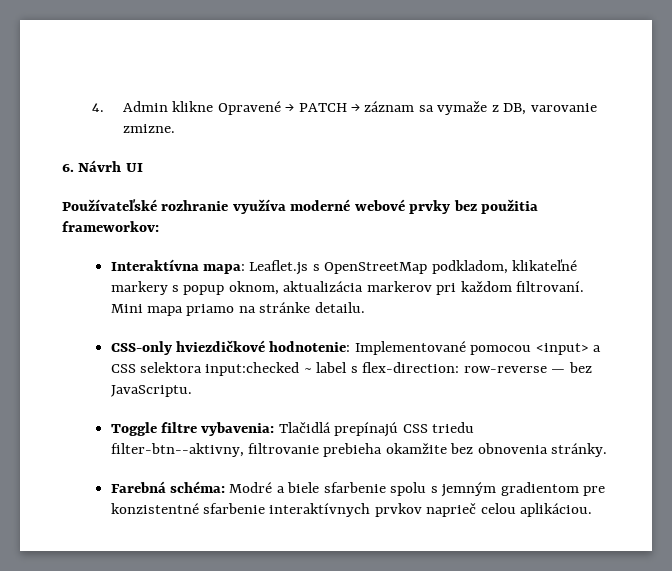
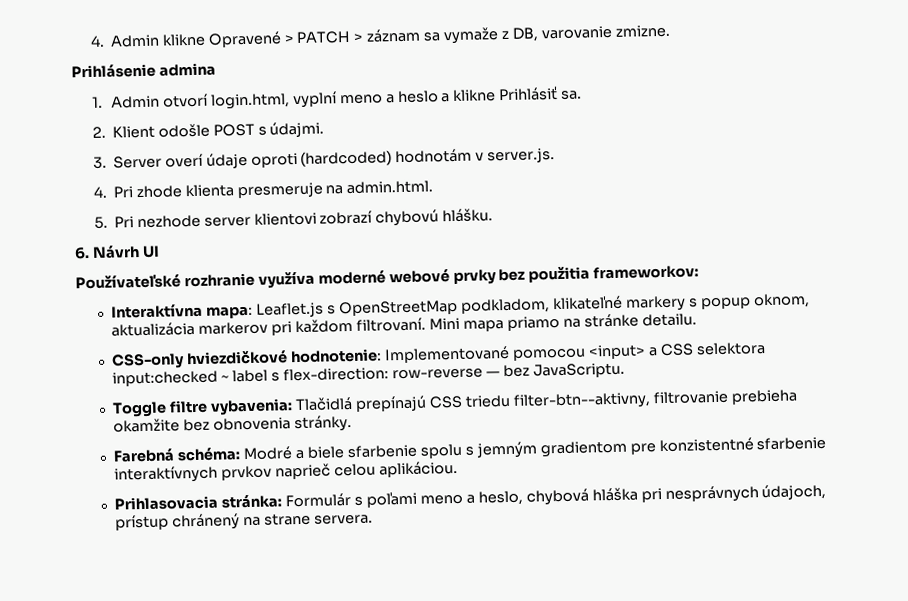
[285,103,360,112] → PATCH → -> [283,30,365,44] > PATCH >
(175, 128) none -> [71,62,216,79] [91,85,583,110] [91,121,325,139] [92,148,556,169] [92,180,434,199] [93,208,494,229] // Prihlásenie admina // 1. Admin otvorí login.html, vyplní meno a heslo a klikne Prihlásiť sa. // 2. Klient odošle POST s údajmi. // 3. Server overí údaje oproti (hardcoded) hodnotám v server.js. // 4. Pri zhode klienta presmeruje na admin.html. // 5. Pri nezhode server klientovi zobrazí chybovú hlášku.
(593, 510) none -> [114,483,827,511] [115,512,374,531] // Prihlasovacia stránka: Formulár s poľami meno a heslo, chybová hláška pri nesprávnych údajoch, prístup chránený na strane servera.

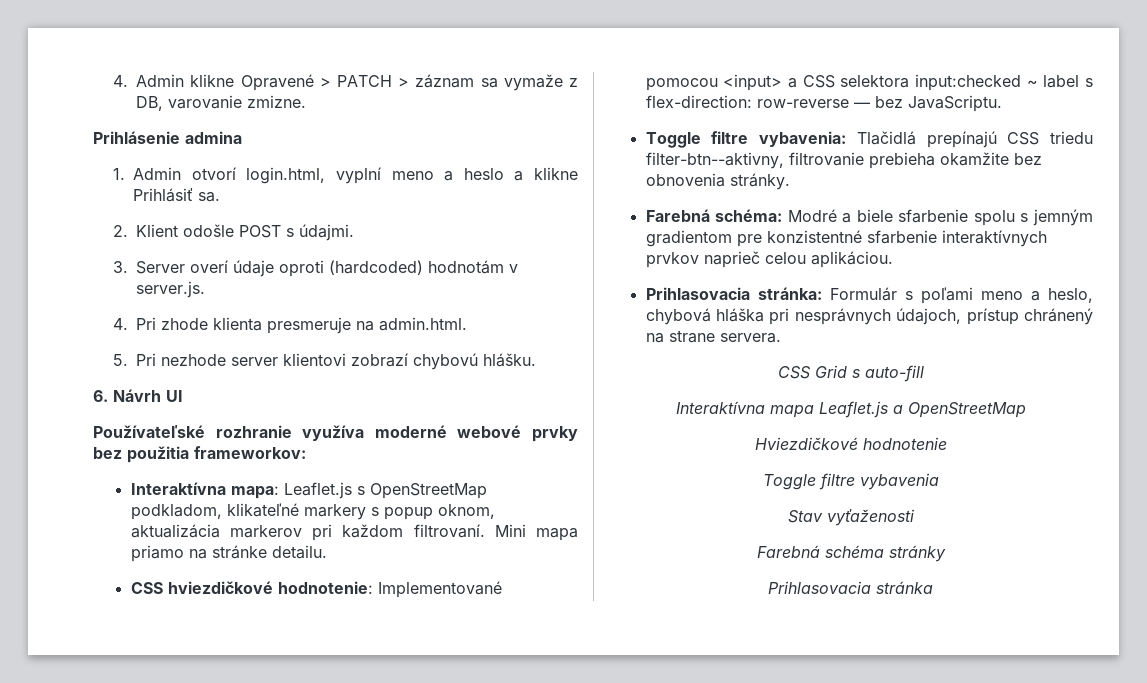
[111,353,186,370] CSS-only -> [130,582,163,594] CSS
(374, 519) none -> [777,365,924,382] [675,401,1026,418] [754,437,947,450] [762,473,939,490] [787,509,915,526] [756,545,946,562] [768,581,933,594] // CSS Grid s auto-fill // Interaktívna mapa Leaflet.js a OpenStreetMap // Hviezdičkové hodnotenie // Toggle filtre vybavenia // Stav vyťaženosti // Farebná schéma stránky // Prihlasovacia stránka

